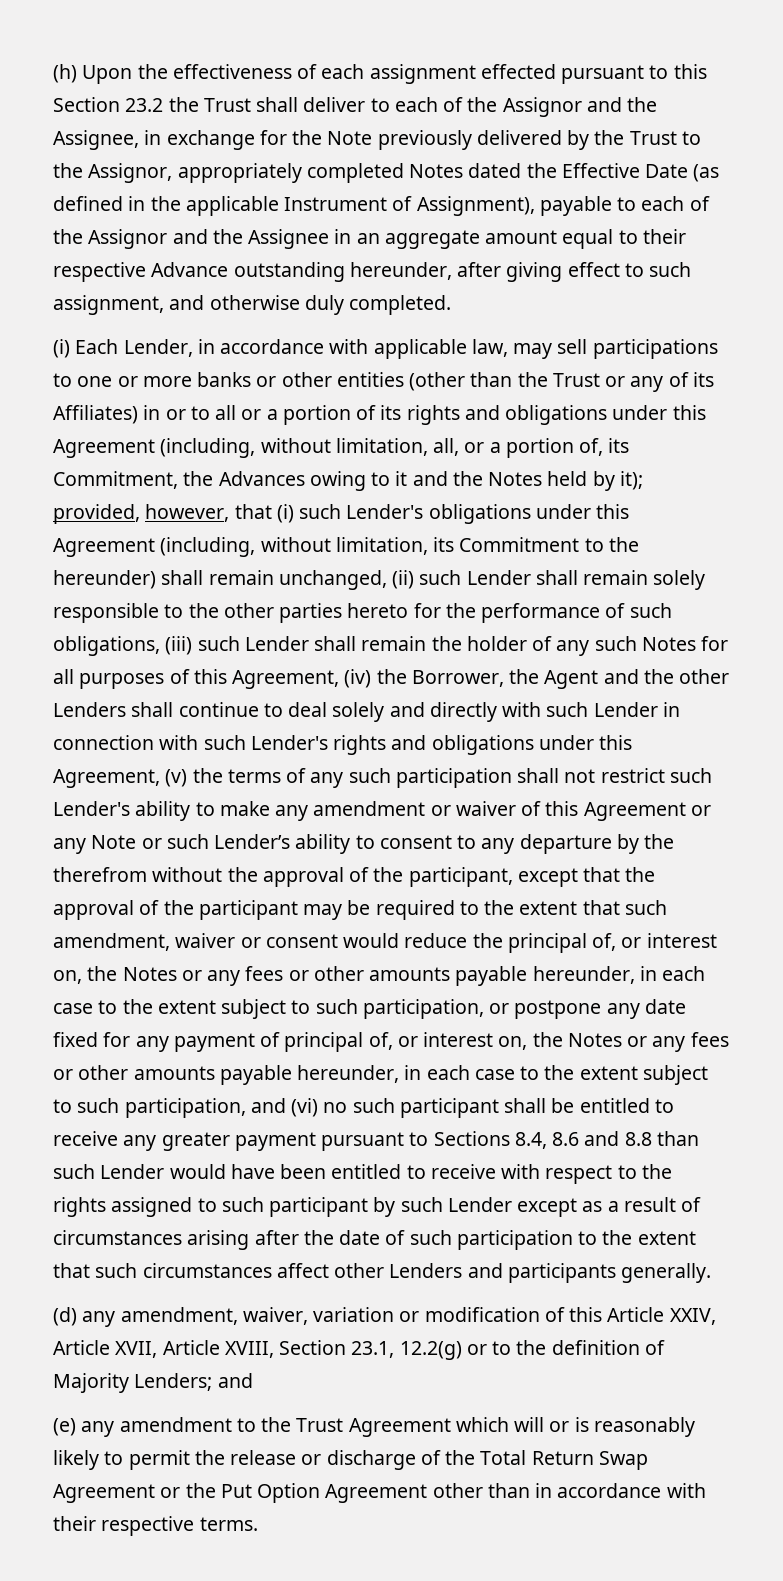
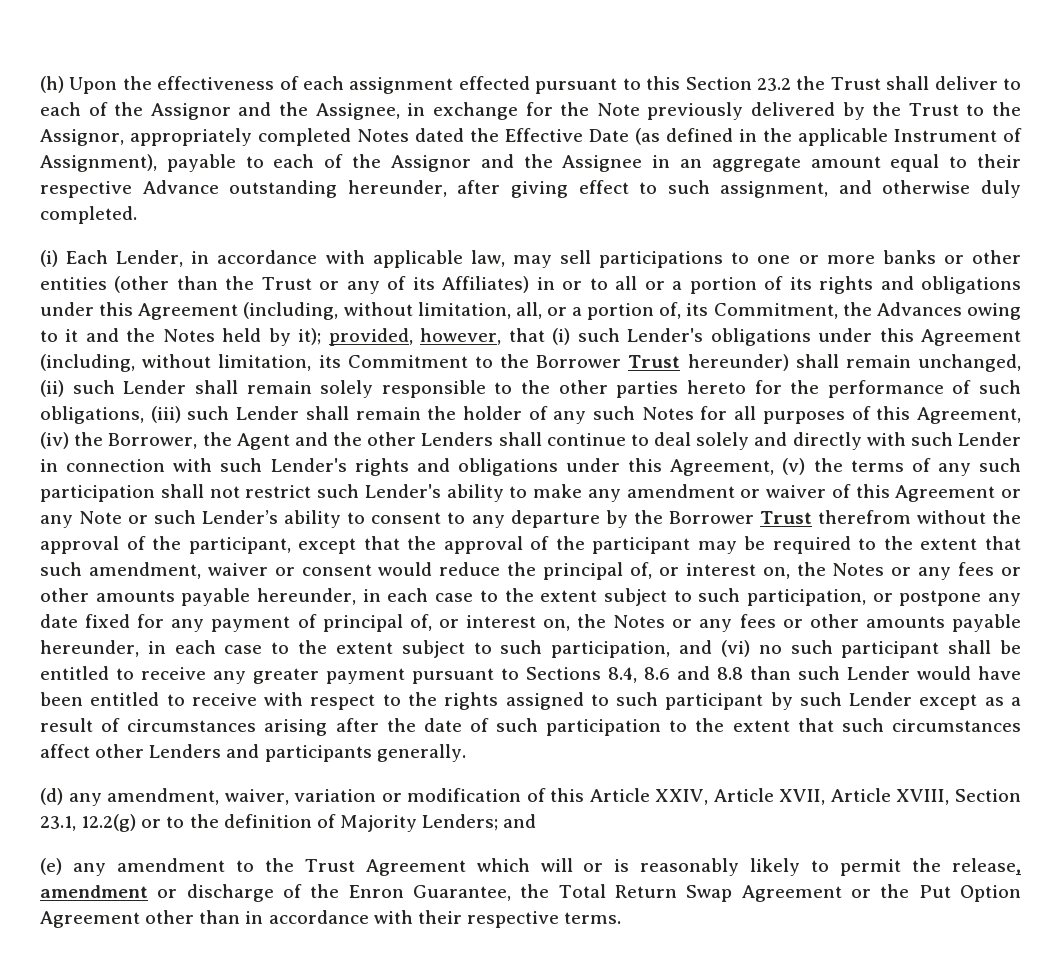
(639, 544) none -> [536,355,681,368] Borrower Trust
(675, 841) none -> [668,511,812,524] Borrower Trust
[230,1450,297,1465] release -> [952,858,1021,875] [40,885,148,898] release, amendment
(476, 1457) none -> [348,884,550,901] Enron Guarantee, the

